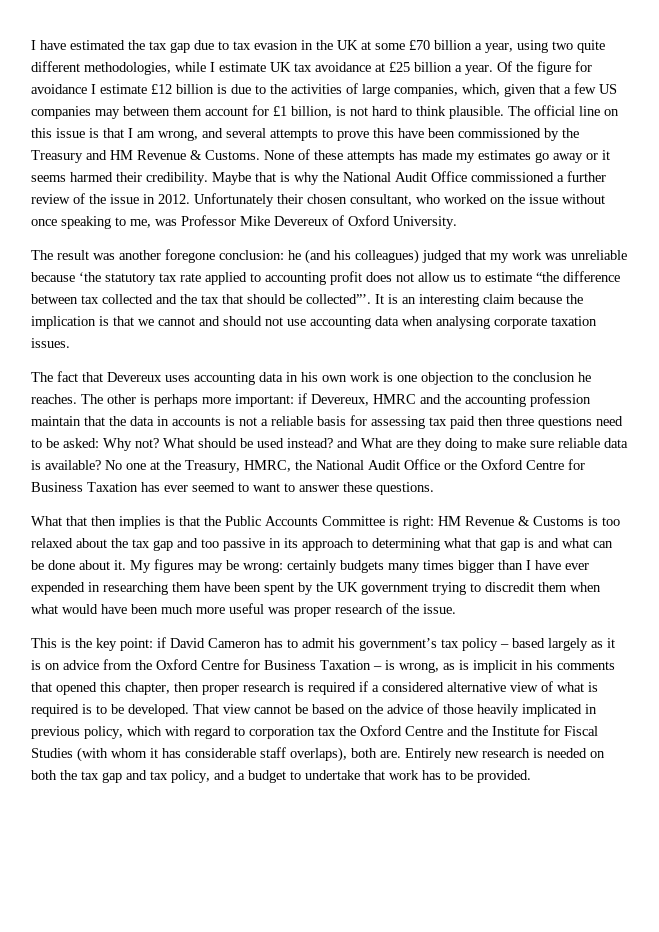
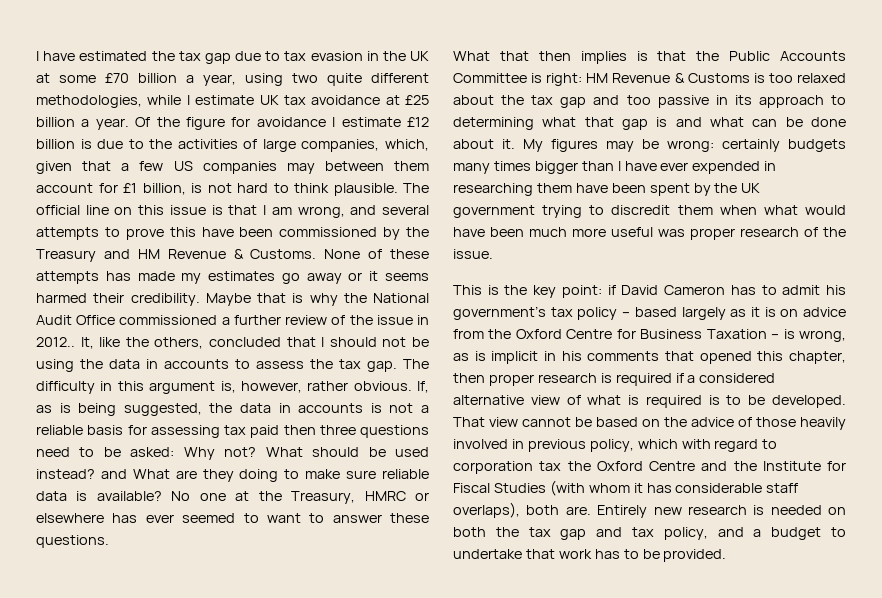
[158,193,605,207] [31,215,457,229] [31,249,627,264] [31,271,620,285] [31,294,583,307] [31,316,597,329] [31,338,70,348] [31,371,591,385] [31,393,591,407] [31,416,105,426] 2012. Unfortunately their chosen consultant, who worked on the issue without once speaking to me, was Professor Mike Devereux of Oxford University. // The result was another foregone conclusion: he (and his colleagues) judged that my work was unreliable because ‘the statutory tax rate applied to accounting profit does not allow us to estimate “the difference between tax collected and the tax that should be collected”’. It is an interesting claim because the implication is that we cannot and should not use accounting data when analysing corporate taxation issues. // The fact that Devereux uses accounting data in his own work is one objection to the conclusion he reaches. The other is perhaps more important: if Devereux, HMRC and the accounting profession maintain that -> [36,337,430,349] [36,359,429,372] [36,381,429,394] [36,403,202,416] 2012.. It, like the others, concluded that I should not be using the data in accounts to assess the tax gap. The difficulty in this argument is, however, rather obvious. If, as is being suggested,
[244,459,585,472] [31,482,138,492] HMRC, the National Audit Office or the Oxford Centre for Business Taxation -> [364,491,430,501] [36,513,104,523] HMRC or elsewhere
[522,704,582,717] implicated -> [453,439,508,449] involved

